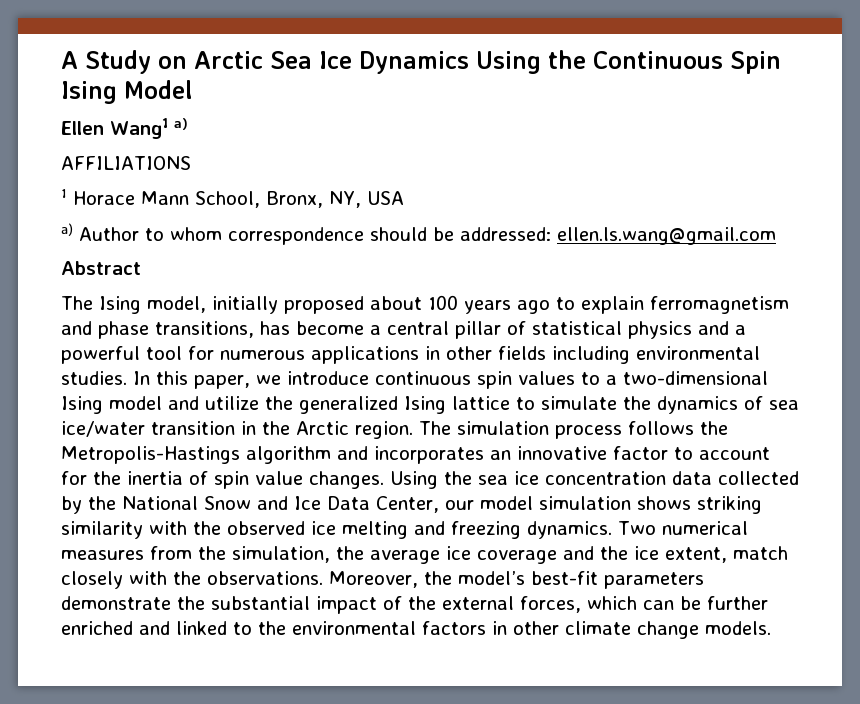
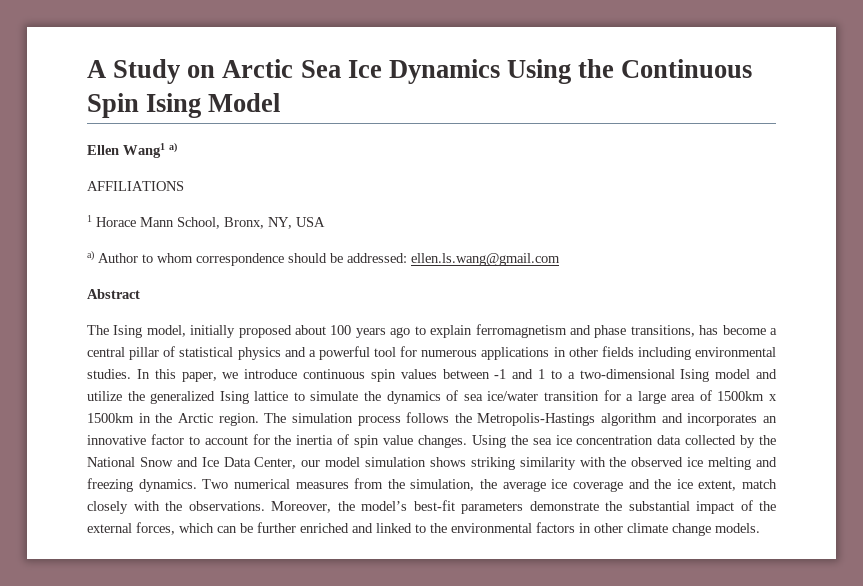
(575, 378) none -> [442,369,545,379] between -1 and 1
(235, 428) none -> [603,390,777,404] [87,413,134,423] for a large area of 1500km x 1500km

